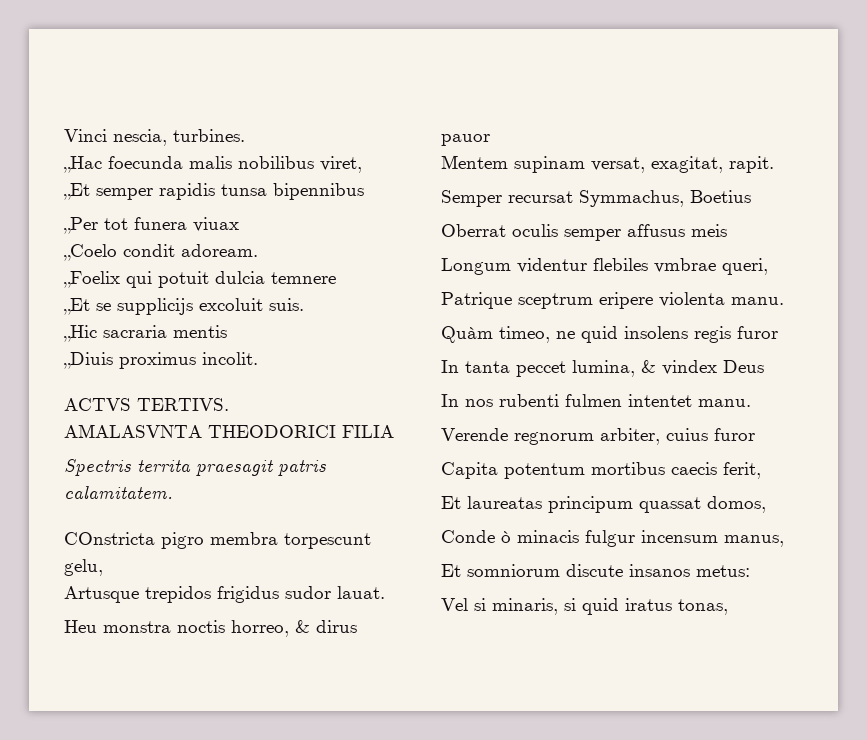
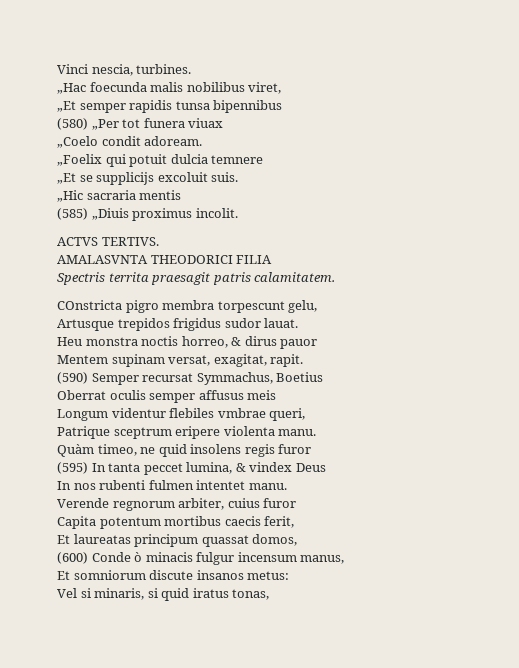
(364, 191) none -> [57,118,88,130] (580)
(227, 331) none -> [57,208,88,220] (585)
(774, 164) none -> [57,372,88,384] (590)
(778, 332) none -> [57,462,88,474] (595)
(766, 504) none -> [57,552,88,564] (600)

